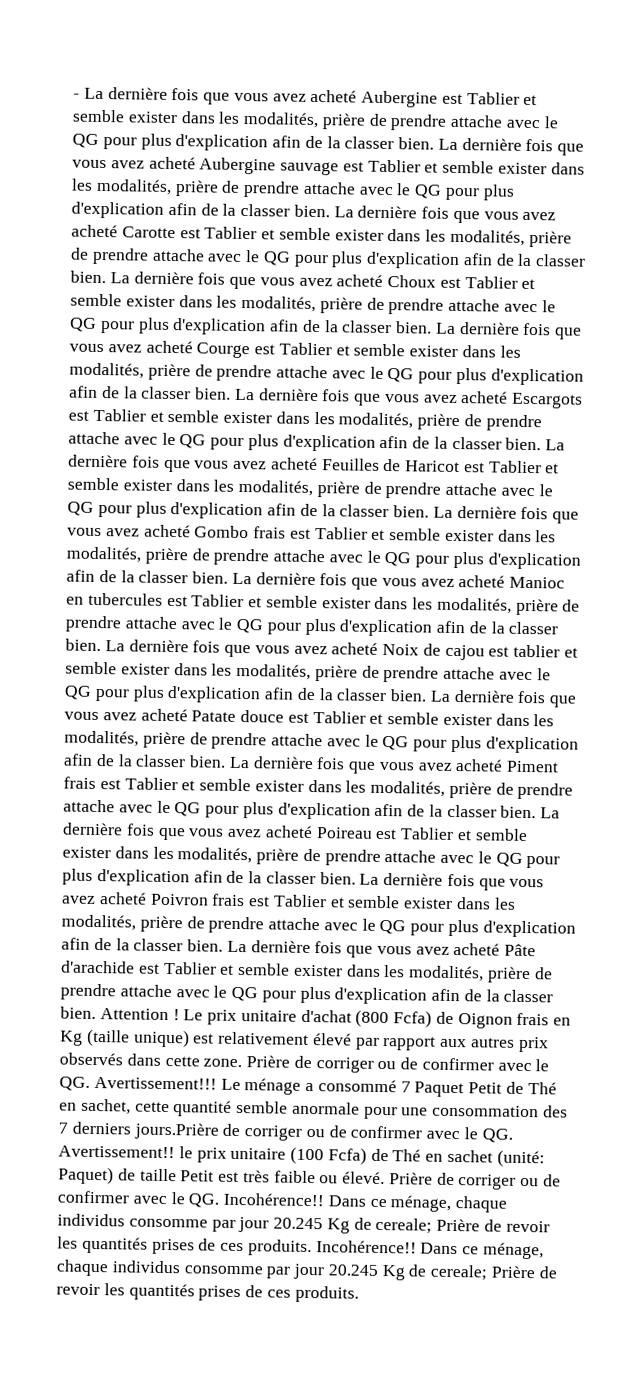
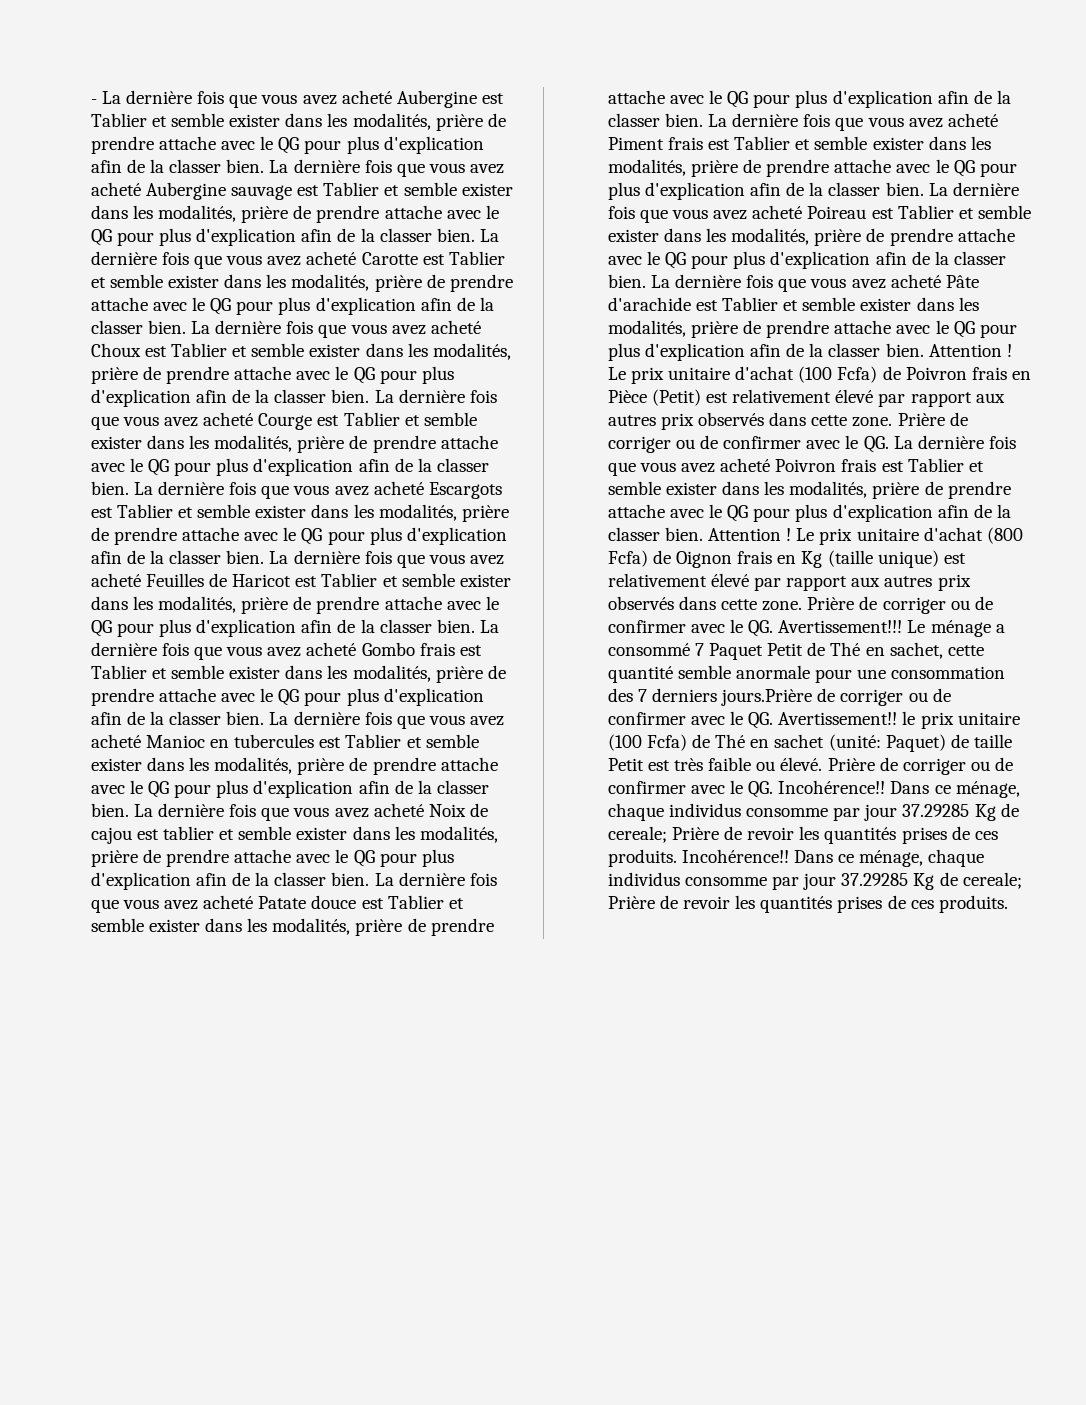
[149,893,246,907] Poivron frais -> [945,275,979,288] [607,297,691,311] Pâte d'arachide
[226,940,536,958] [61,960,136,974] La dernière fois que vous avez acheté Pâte d'arachide -> [928,344,1012,357] [607,366,1032,384] [607,389,1005,407] [607,412,968,430] [607,435,1017,453] [607,458,877,476] Attention ! Le prix unitaire d'achat (100 Fcfa) de Poivron frais en Pièce (Petit) est relativement élevé par rapport aux autres prix observés dans cette zone. Prière de corriger ou de confirmer avec le QG. La dernière fois que vous avez acheté Poivron frais
[273,1217,324,1230] 20.245 -> [902,804,970,817] 37.29285
[327,1264,378,1276] 20.245 -> [841,873,909,886] 37.29285

